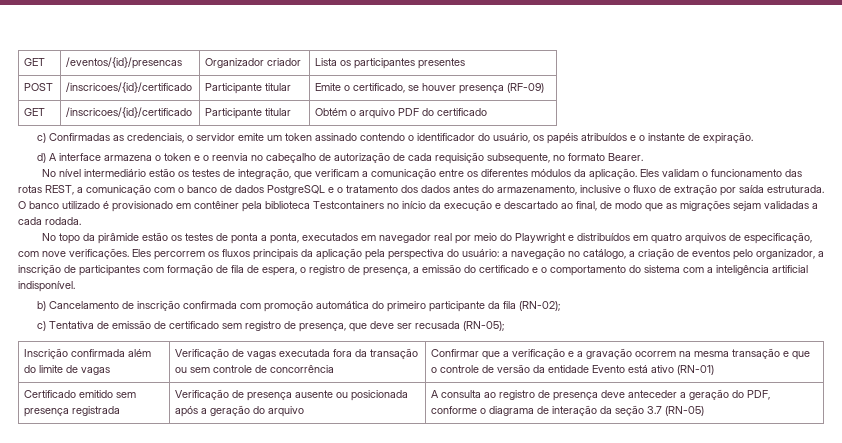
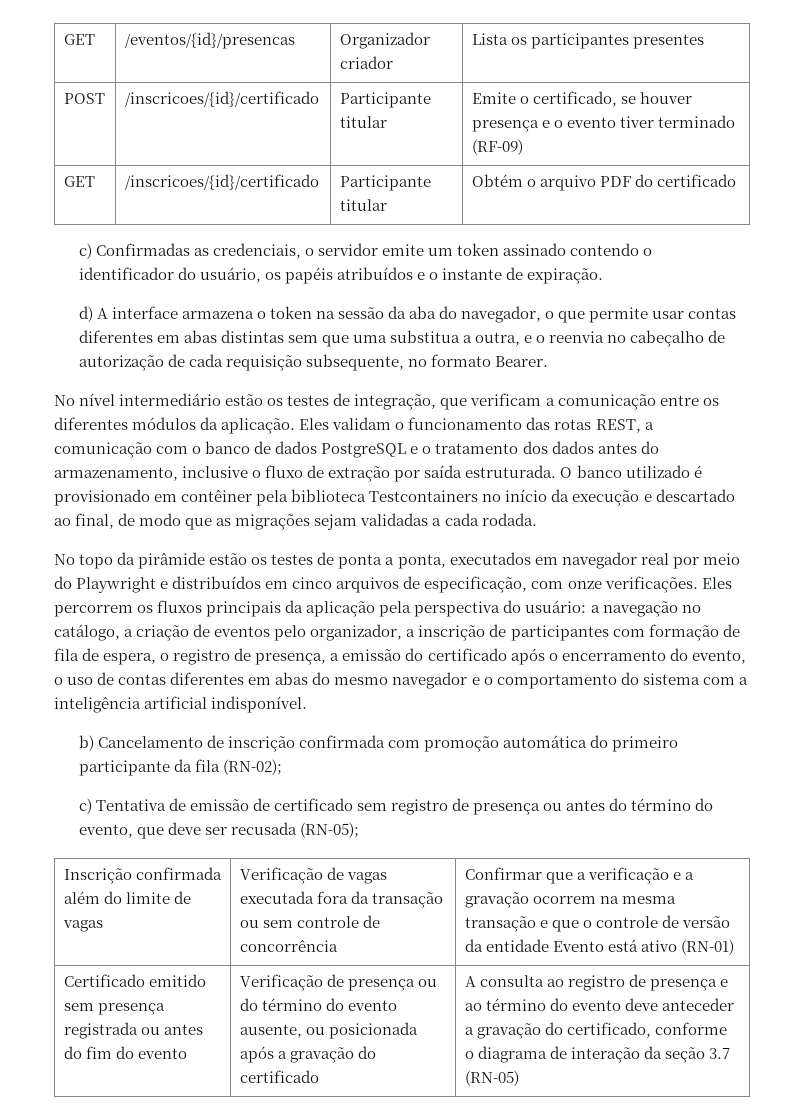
(505, 89) none -> [542,115,736,128] e o evento tiver terminado
(191, 157) none -> [315,306,737,323] [78,330,521,347] na sessão da aba do navegador, o que permite usar contas diferentes em abas distintas sem que uma substitua a outra,
[651,233,683,244] quatro -> [292,577,333,589] cinco
[42,251,66,257] nove -> [567,581,602,589] onze
(529, 269) none -> [510,648,746,665] [54,672,468,689] após o encerramento do evento, o uso de contas diferentes em abas do mesmo navegador
[298,323,346,332] presença, -> [473,798,714,815] [78,824,133,838] presença ou antes do término do evento,
[175,389,334,401] | Verificação de presença ausente -> [141,1024,204,1035] [63,1046,188,1059] [239,974,438,991] [239,998,398,1011] [239,1024,302,1038] ou antes do fim do evento | Verificação de presença ou do término do evento ausente,
[210,405,305,417] geração do arquivo -> [290,1046,377,1063] [239,1070,319,1083] gravação do certificado
[601,389,771,400] deve anteceder a geração do PDF, -> [720,979,729,987] [464,998,735,1011] [464,1022,652,1039] e ao término do evento deve anteceder a gravação do certificado,

